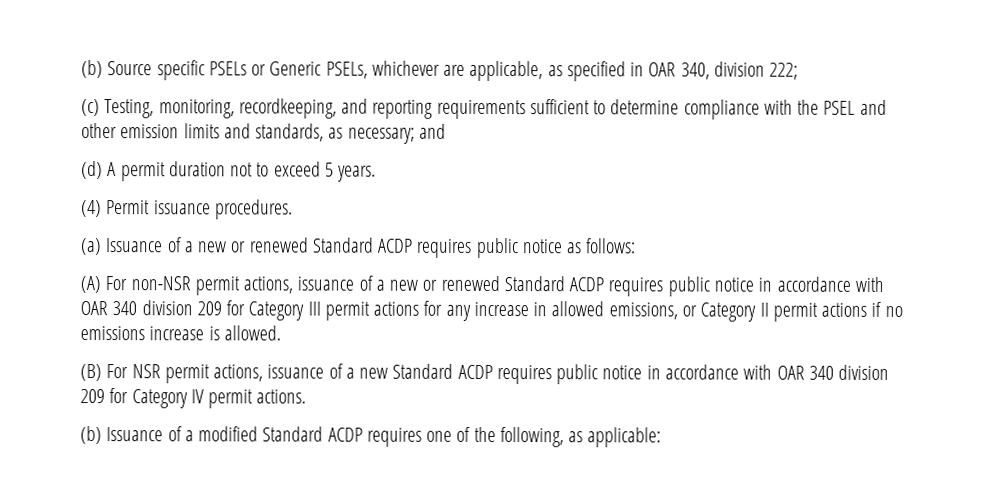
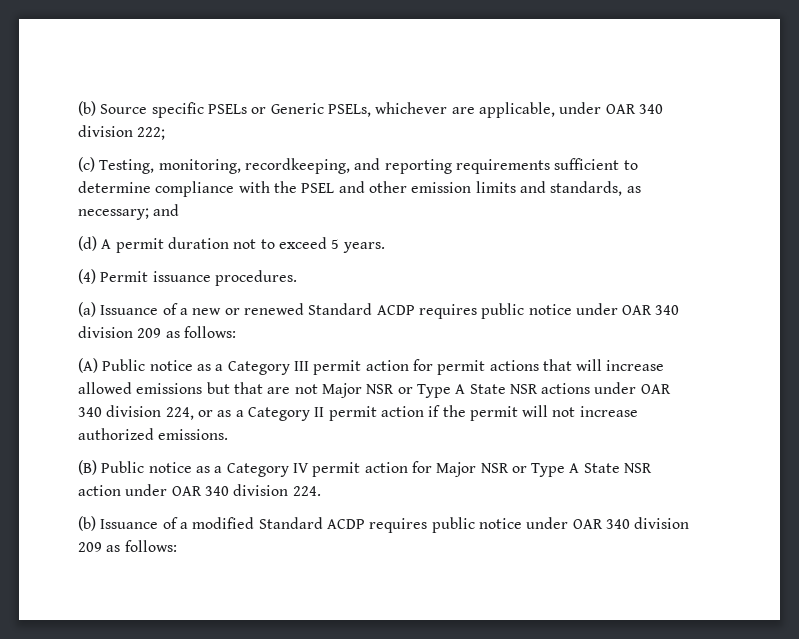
[547,61,710,82] as specified in OAR 340, -> [559,102,663,114] under OAR 340
[566,238,637,254] [80,275,884,297] [80,300,903,322] [80,325,281,341] [80,363,890,385] [80,388,307,409] as follows: // (A) For non-NSR permit actions, issuance of a new or renewed Standard ACDP requires public notice in accordance with OAR 340 division 209 for Category III permit actions for any increase in allowed emissions, or Category II permit actions if no emissions increase is allowed. // (B) For NSR permit actions, issuance of a new Standard ACDP requires public notice in accordance with OAR 340 division 209 for Category IV permit actions. -> [575,303,680,315] [78,326,236,338] [78,358,665,375] [78,382,671,398] [78,405,638,421] [78,428,229,440] [78,460,653,477] [78,484,321,496] under OAR 340 division 209 as follows: // (A) Public notice as a Category III permit action for permit actions that will increase allowed emissions but that are not Major NSR or Type A State NSR actions under OAR 340 division 224, or as a Category II permit action if the permit will not increase authorized emissions. // (B) Public notice as a Category IV permit action for Major NSR or Type A State NSR action under OAR 340 division 224.
[426,426,662,448] one of the following, as applicable: -> [431,517,690,533] [78,540,177,552] public notice under OAR 340 division 209 as follows:

